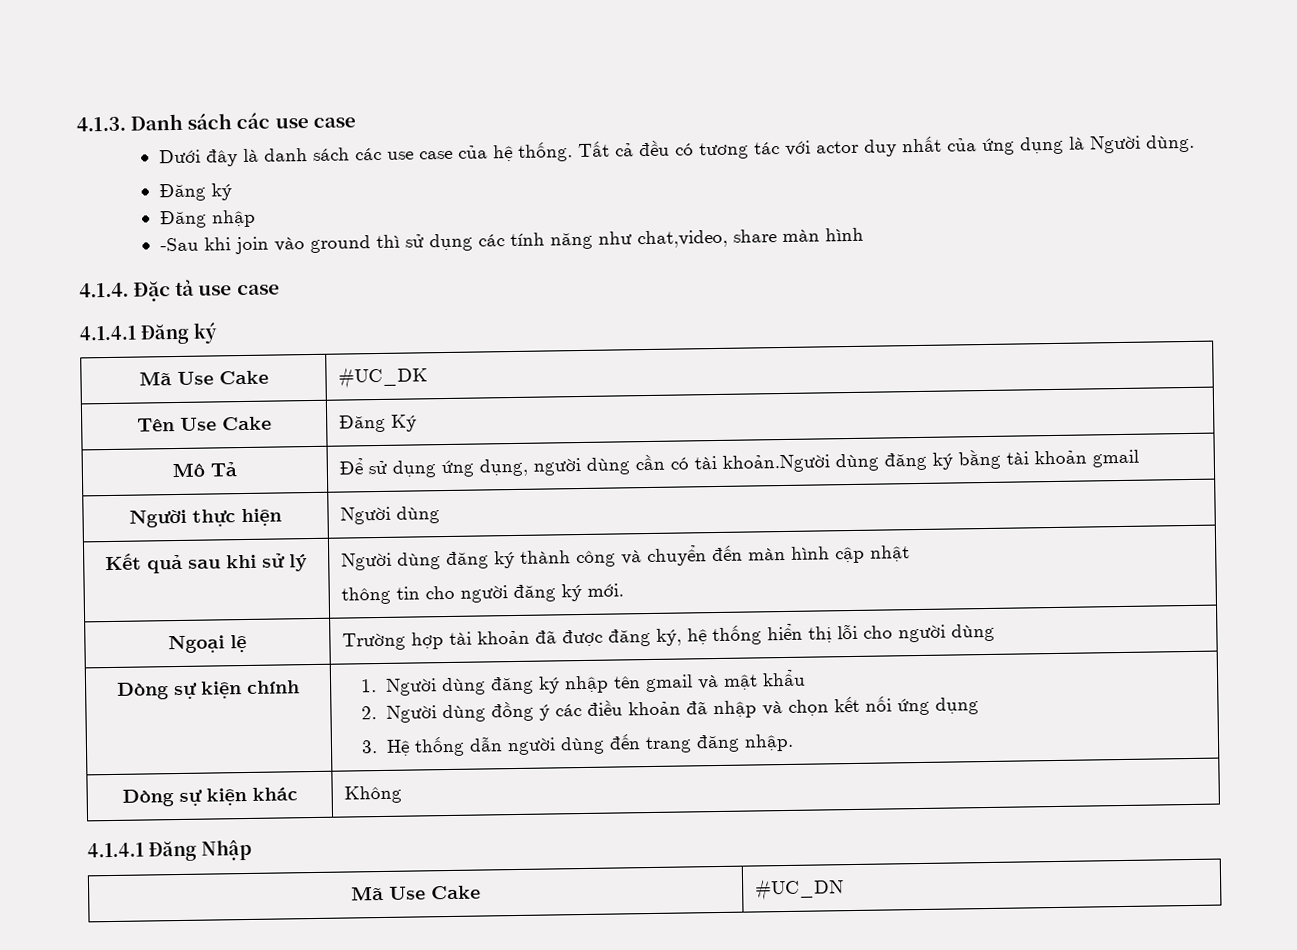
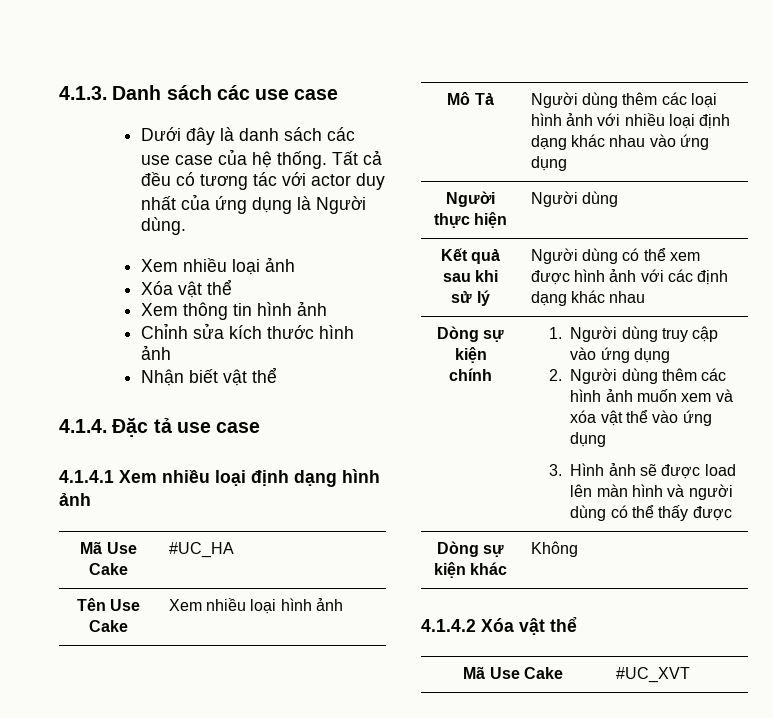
[158,183,232,202] [159,209,256,229] [159,227,864,255] Đăng ký // Đăng nhập // -Sau khi join vào ground thì sử dụng các tính năng như chat,video, share màn hình -> [140,257,295,275] [140,279,232,298] [140,301,327,320] [140,323,354,339] [140,345,171,360] [140,367,277,386] Xem nhiều loại ảnh // Xóa vật thể // Xem thông tin hình ảnh // Chỉnh sửa kích thước hình ảnh // Nhận biết vật thể
[140,322,218,345] [138,370,269,386] [337,366,428,389] Đăng ký // Mã Use Cake | #UC_DK -> [119,469,380,487] [59,493,91,506] [80,541,137,554] [89,563,128,575] [168,542,234,558] Xem nhiều loại định dạng hình ảnh // Mã Use Cake | #UC_HA
[338,414,417,433] [172,462,237,478] [338,448,1139,478] Đăng Ký // Mô Tả | Để sử dụng ứng dụng, người dùng cần có tài khoản.Người dùng đăng ký bằng tài khoản gmail -> [168,598,343,614] [447,92,494,105] [530,92,717,108] [530,113,731,129] [530,134,709,150] [530,156,567,171] Xem nhiều loại hình ảnh // Mô Tả | Người dùng thêm các loại hình ảnh với nhiều loại định dạng khác nhau vào ứng dụng
[445,544,910,570] [340,583,624,605] [168,634,247,654] [341,623,995,651] đăng ký thành công và chuyển đến màn hình cập nhật // thông tin cho người đăng ký mới. // Ngoại lệ | Trường hợp tài khoản đã được đăng ký, hệ thống hiển thị lỗi cho người dùng -> [622,248,700,261] [530,269,729,285] [530,290,646,306] có thể xem được hình ảnh với các định dạng khác nhau
[489,669,806,695] [361,695,979,723] [361,733,794,757] đăng ký nhập tên gmail và mật khẩu // 2. Người dùng đồng ý các điều khoản đã nhập và chọn kết nối ứng dụng // 3. Hệ thống dẫn người dùng đến trang đăng nhập. -> [661,326,719,342] [570,347,670,363] [549,368,727,384] [570,389,733,402] [570,410,712,426] [570,432,607,447] [549,463,736,479] [570,484,733,500] [570,505,732,521] truy cập vào ứng dụng // 2. Người dùng thêm các hình ảnh muốn xem và xóa vật thể vào ứng dụng // 3. Hình ảnh sẽ được load lên màn hình và người dùng có thể thấy được
[87,839,252,862] [351,885,481,901] [754,878,844,901] 4.1.4.1 Đăng Nhập // Mã Use Cake | #UC_DN -> [421,617,577,635] [463,666,563,679] [615,667,690,683] 4.1.4.2 Xóa vật thể // Mã Use Cake | #UC_XVT

